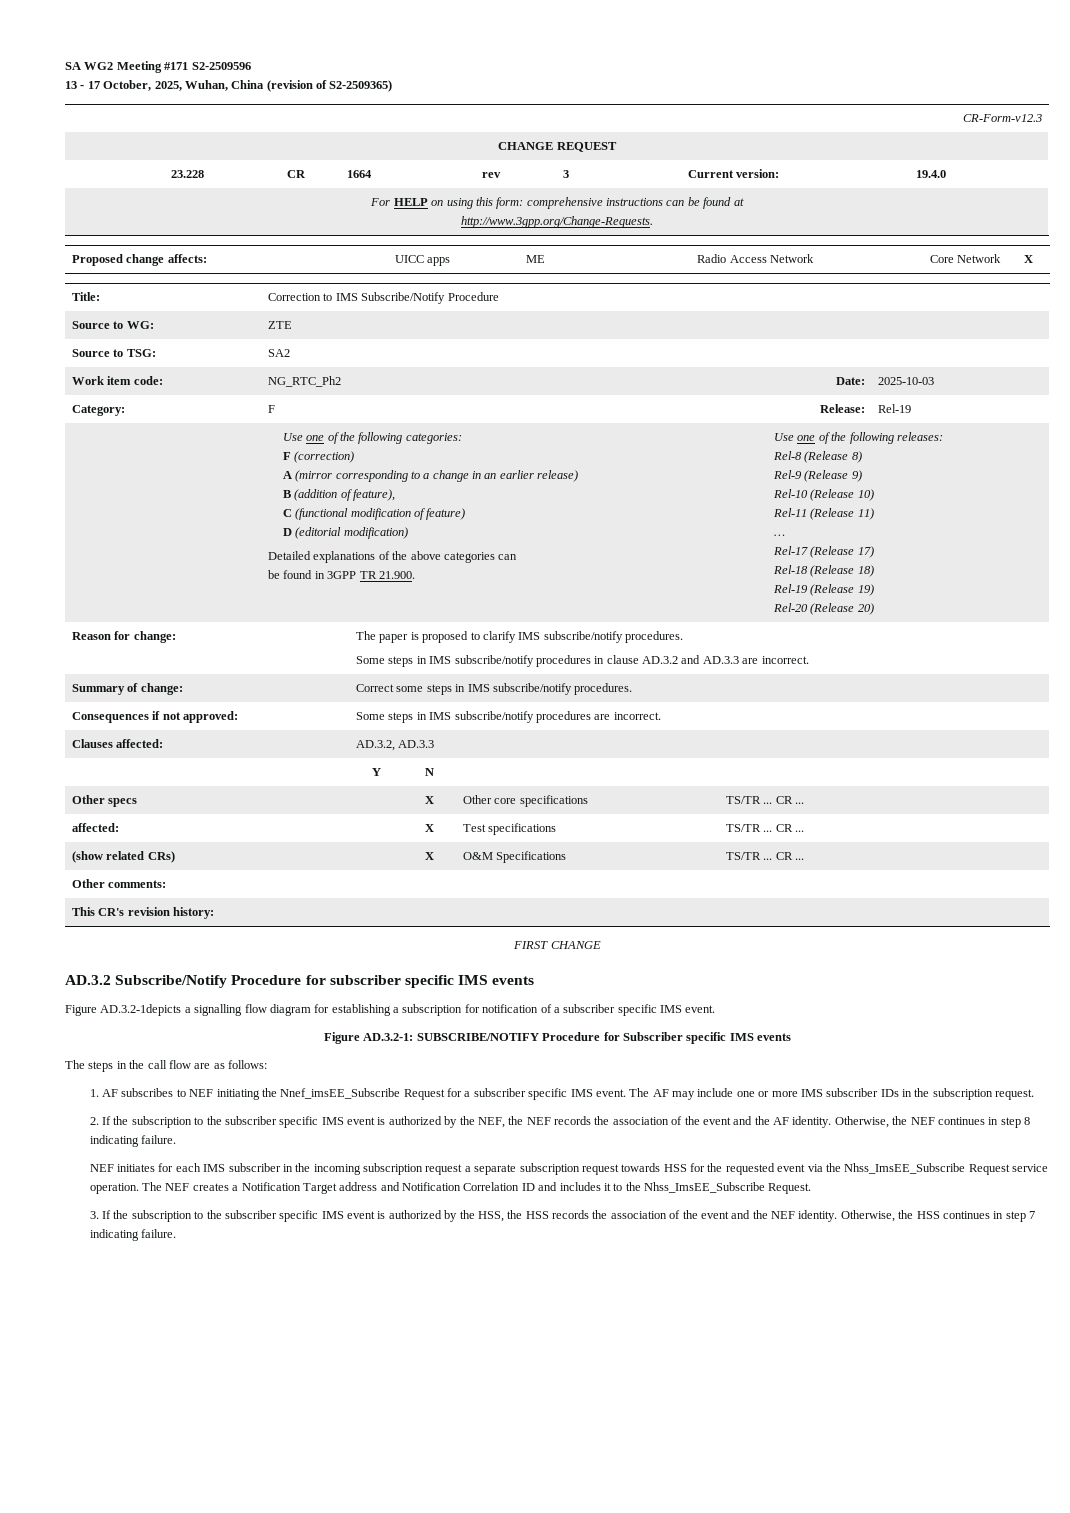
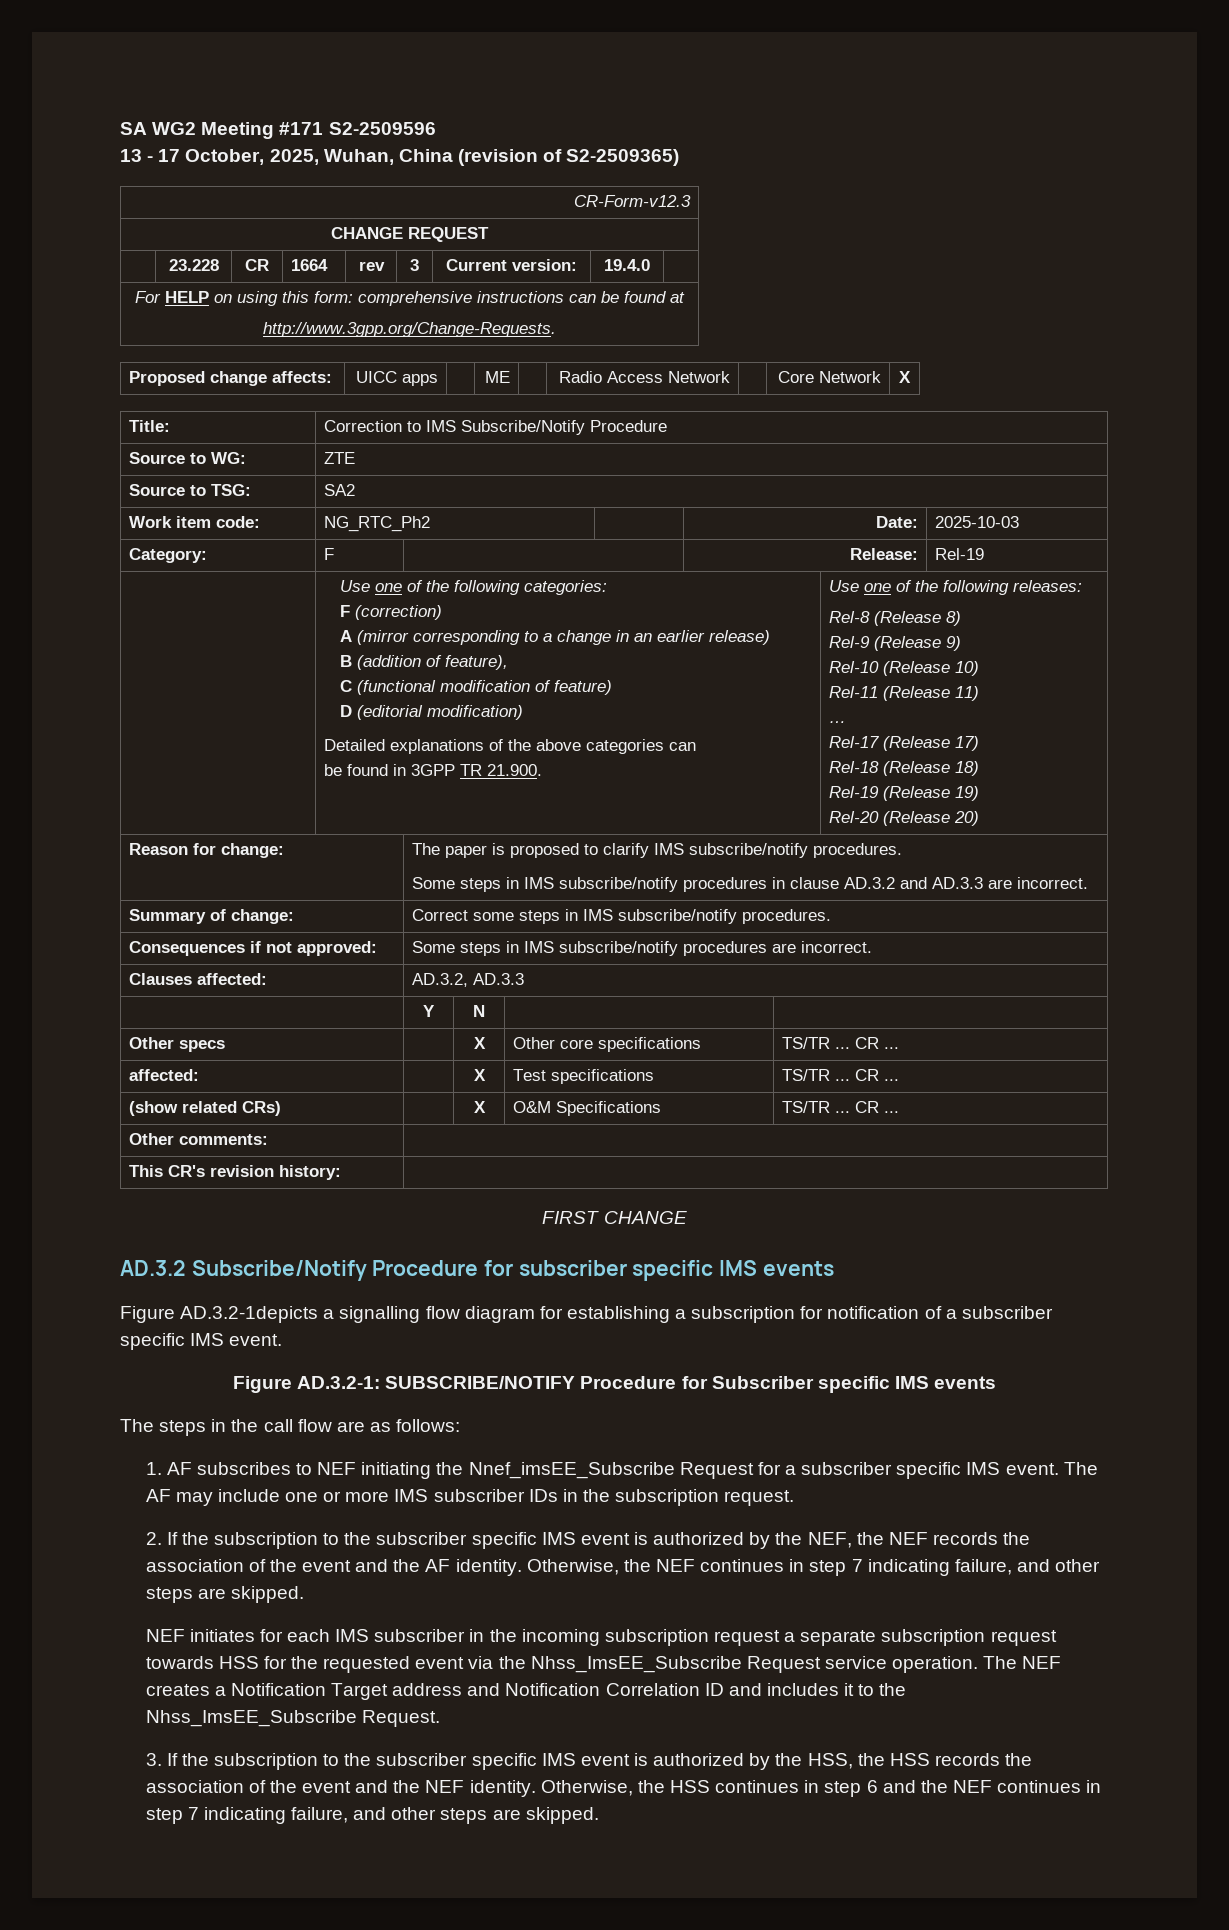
[1024,1117,1031,1125] [89,1135,177,1147] 8 indicating failure. -> [851,1559,1101,1576] [145,1586,304,1603] 7 indicating failure, and other steps are skipped.
[1029,1211,1036,1219] [89,1229,177,1241] 7 indicating failure. -> [866,1780,1102,1793] [145,1807,599,1824] 6 and the NEF continues in step 7 indicating failure, and other steps are skipped.

